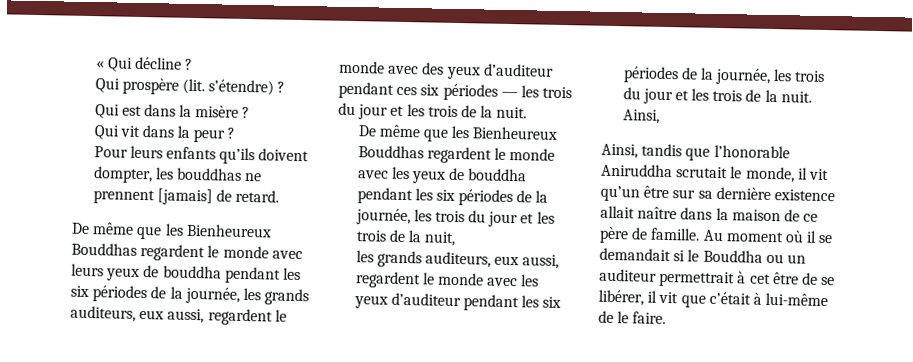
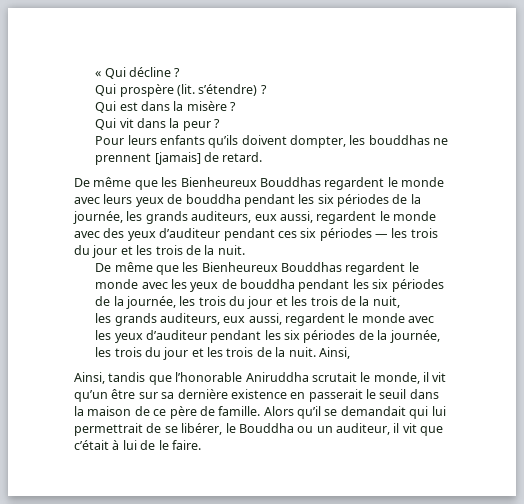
[600,205,678,220] allait naître -> [290,389,407,402] en passerait le seuil
[702,229,834,244] [599,247,806,264] [599,268,836,288] [598,289,644,306] Au moment où il se demandait si le Bouddha ou un auditeur permettrait à cet être de se libérer, -> [263,406,446,419] [74,423,390,436] Alors qu’il se demandait qui lui permettrait de se libérer, le Bouddha ou un auditeur,
[765,292,829,307] lui-même -> [122,440,137,450] lui

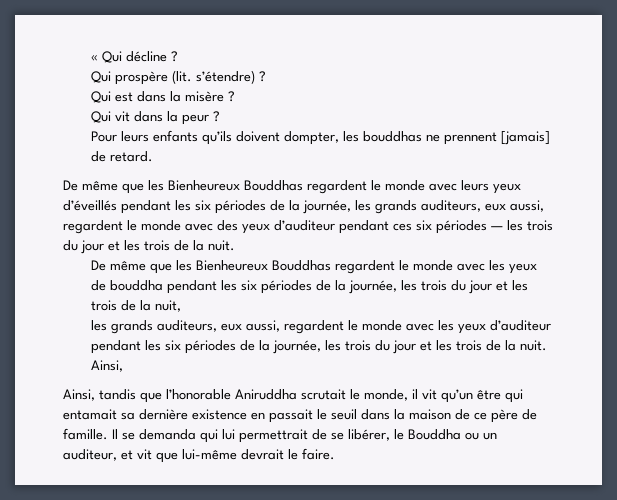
[167,194,241,204] de bouddha -> [63,200,117,211] d’éveillés
[138,392,158,399] sur -> [505,389,523,403] [63,409,117,420] qui entamait
[308,389,363,402] passerait -> [269,409,313,423] passait
[263,406,406,419] Alors qu’il se demandait -> [112,429,196,440] Il se demanda
[393,423,400,433] il -> [121,450,133,460] et
[74,440,156,450] c’était à lui de -> [182,449,284,460] lui-même devrait

